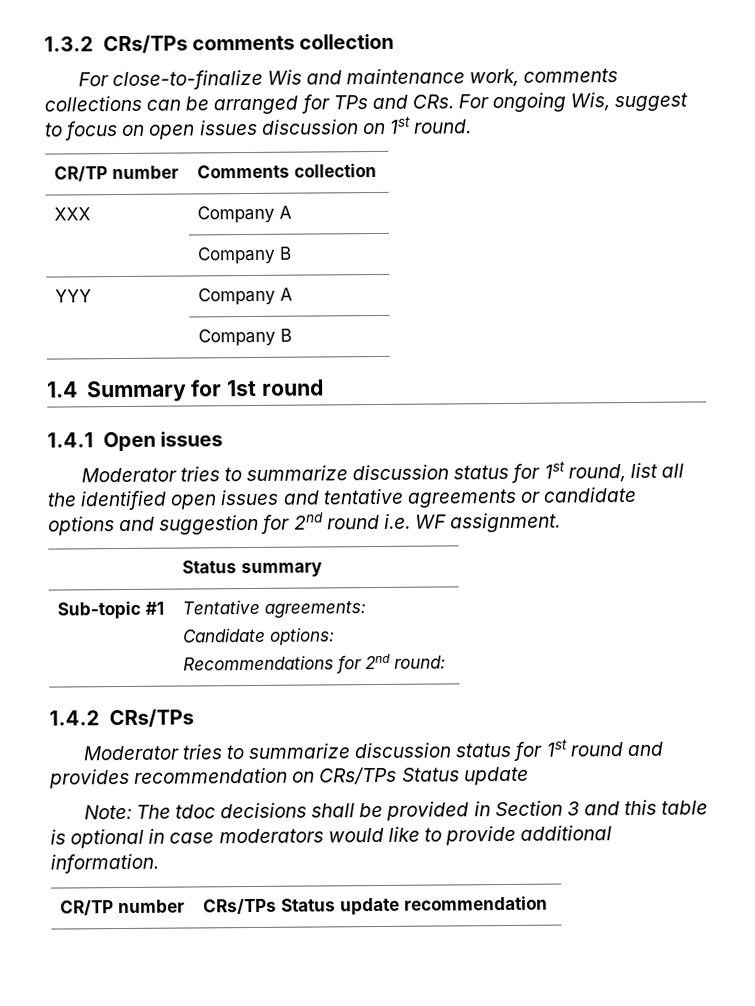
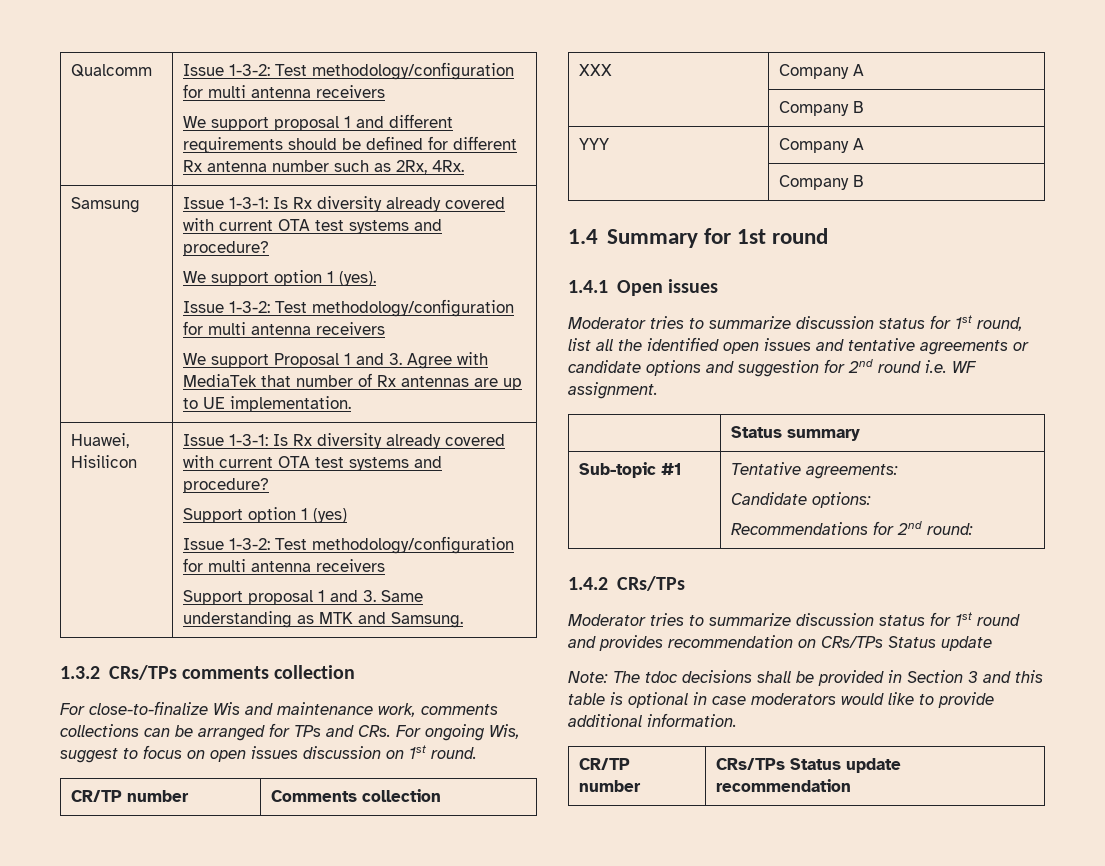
(44, 44) none -> [70,64,152,77] [182,62,514,80] [182,84,385,98] [182,114,453,131] [182,136,517,153] [182,160,464,174] [70,197,140,213] [182,196,505,212] [182,218,442,234] [182,241,269,256] [182,270,376,286] [182,299,514,317] [182,321,385,335] [182,352,488,369] [182,373,522,390] [182,396,351,412] [70,433,129,448] [70,455,137,468] [182,433,505,449] [182,455,442,471] [182,478,269,493] [182,507,347,523] [182,536,514,554] [182,558,385,572] [182,590,423,605] [182,611,463,628] Qualcomm | Issue 1-3-2: Test methodology/configuration for multi antenna receivers // We support proposal 1 and different requirements should be defined for different Rx antenna number such as 2Rx, 4Rx. // Samsung | Issue 1-3-1: Is Rx diversity already covered with current OTA test systems and procedure? // We support option 1 (yes). // Issue 1-3-2: Test methodology/configuration for multi antenna receivers // We support Proposal 1 and 3. Agree with MediaTek that number of Rx antennas are up to UE implementation. // Huawei, Hisilicon | Issue 1-3-1: Is Rx diversity already covered with current OTA test systems and procedure? // Support option 1 (yes) // Issue 1-3-2: Test methodology/configuration for multi antenna receivers // Support proposal 1 and 3. Same understanding as MTK and Samsung. //

